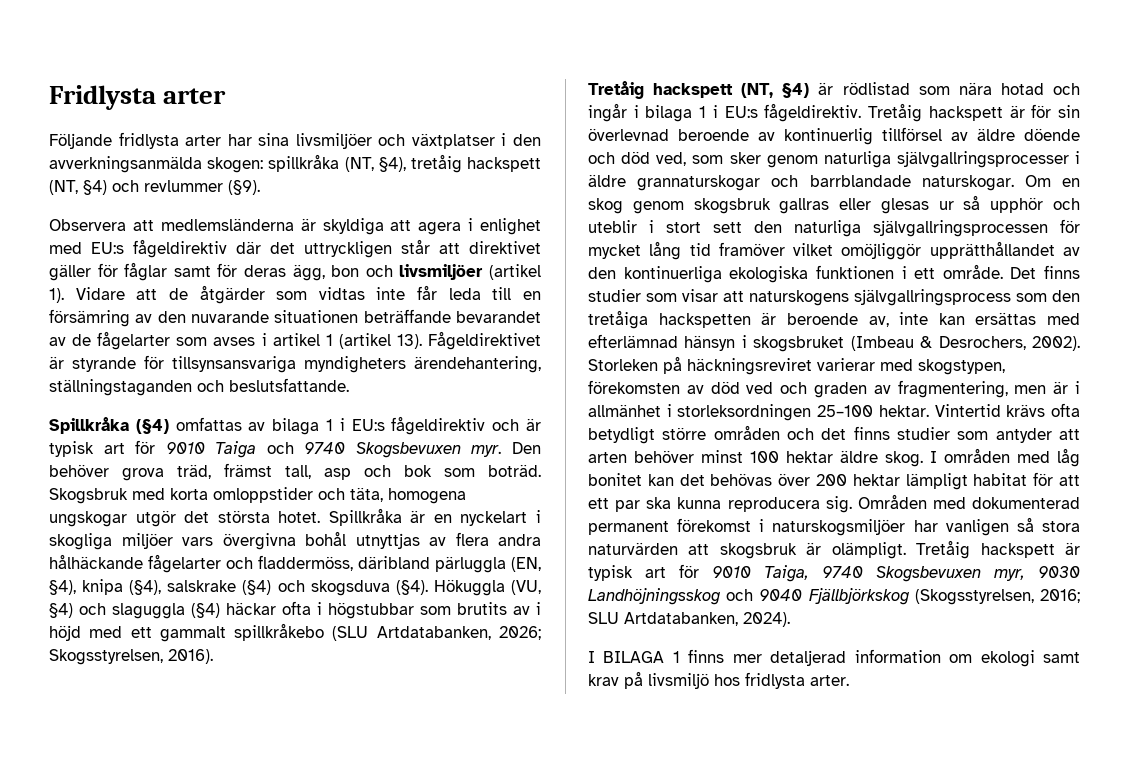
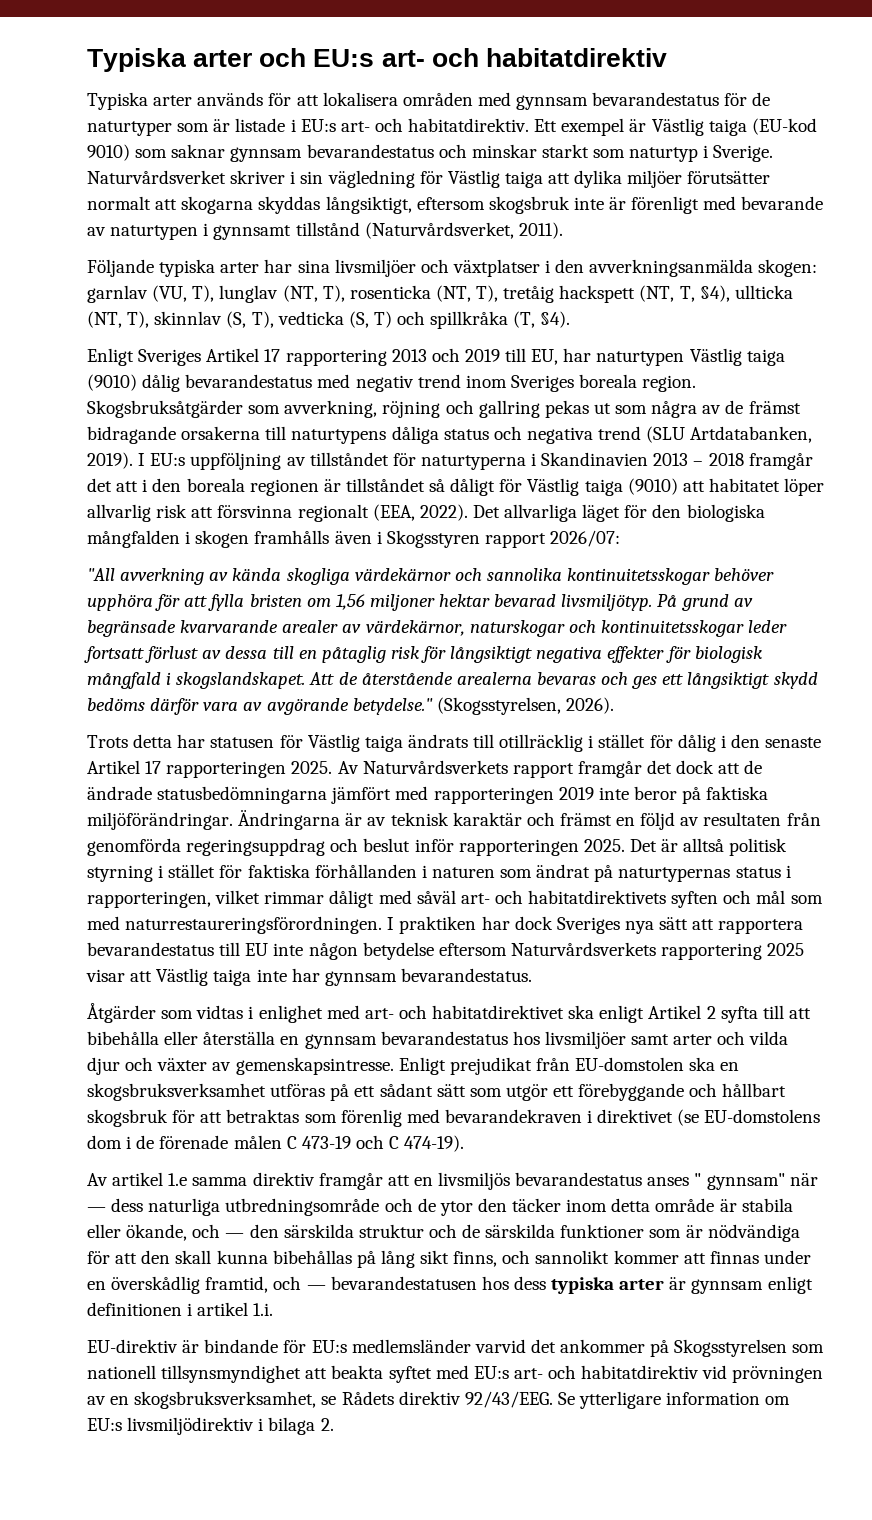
[49,85,227,110] Fridlysta arter -> [87,48,667,72] [87,92,771,110] [87,118,817,136] [87,144,774,162] [87,170,771,188] [87,196,824,214] [87,222,563,240] Typiska arter och EU:s art- och habitatdirektiv // Typiska arter används för att lokalisera områden med gynnsam bevarandestatus för de naturtyper som är listade i EU:s art- och habitatdirektiv. Ett exempel är Västlig taiga (EU-kod 9010) som saknar gynnsam bevarandestatus och minskar starkt som naturtyp i Sverige. Naturvårdsverket skriver i sin vägledning för Västlig taiga att dylika miljöer förutsätter normalt att skogarna skyddas långsiktigt, eftersom skogsbruk inte är förenligt med bevarande av naturtypen i gynnsamt tillstånd (Naturvårdsverket, 2011).
[118,132,179,149] fridlysta -> [159,259,216,277] typiska
[268,154,541,173] [49,180,260,195] [49,218,541,235] [49,239,541,258] [49,262,541,281] [49,285,541,304] [49,309,541,327] [49,331,542,350] [49,355,541,373] [49,378,349,396] [49,416,542,435] [49,440,541,458] [49,463,541,481] [49,487,466,504] [49,508,541,527] [49,531,541,550] [49,554,541,573] [49,579,541,596] [49,601,541,619] [49,623,541,642] [49,649,213,665] [588,81,1080,99] [588,103,1080,122] [588,127,1080,145] [588,151,1080,168] [588,174,1080,191] [588,195,1080,214] [588,219,1080,237] [588,241,1080,260] [588,264,1080,283] [588,289,1080,306] [588,310,1080,329] [588,334,1080,352] [588,356,1005,375] [588,380,1080,398] [588,403,1080,421] [588,425,1080,444] [588,448,1080,467] [588,472,1080,490] [588,494,1080,513] [588,517,1080,536] [588,540,1080,559] [588,564,1080,582] [588,588,1080,605] [588,612,790,627] [588,649,1080,667] [588,671,849,689] spillkråka (NT, §4), tretåig hackspett (NT, §4) och revlummer (§9). // Observera att medlemsländerna är skyldiga att agera i enlighet med EU:s fågeldirektiv där det uttryckligen står att direktivet gäller för fåglar samt för deras ägg, bon och livsmiljöer (artikel 1). Vidare att de åtgärder som vidtas inte får leda till en försämring av den nuvarande situationen beträffande bevarandet av de fågelarter som avses i artikel 1 (artikel 13). Fågeldirektivet är styrande för tillsynsansvariga myndigheters ärendehantering, ställningstaganden och beslutsfattande. // Spillkråka (§4) omfattas av bilaga 1 i EU:s fågeldirektiv och är typisk art för 9010 Taiga och 9740 Skogsbevuxen myr. Den behöver grova träd, främst tall, asp och bok som boträd. Skogsbruk med korta omloppstider och täta, homogena ungskogar utgör det största hotet. Spillkråka är en nyckelart i skogliga miljöer vars övergivna bohål utnyttjas av flera andra hålhäckande fågelarter och fladdermöss, däribland pärluggla (EN, §4), knipa (§4), salskrake (§4) och skogsduva (§4). Hökuggla (VU, §4) och slaguggla (§4) häckar ofta i högstubbar som brutits av i höjd med ett gammalt spillkråkebo (SLU Artdatabanken, 2026; Skogsstyrelsen, 2016). // Tretåig hackspett (NT, §4) är rödlistad som nära hotad och ingår i bilaga 1 i EU:s fågeldirektiv. Tretåig hackspett är för sin överlevnad beroende av kontinuerlig tillförsel av äldre döende och död ved, som sker genom naturliga självgallringsprocesser i äldre grannaturskogar och barrblandade naturskogar. Om en skog genom skogsbruk gallras eller glesas ur så upphör och uteblir i stort sett den naturliga självgallringsprocessen för mycket lång tid framöver vilket omöjliggör upprätthållandet av den kontinuerliga ekologiska funktionen i ett område. Det finns studier som visar att naturskogens självgallringsprocess som den tretåiga hackspetten är beroende av, inte kan ersättas med efterlämnad hänsyn i skogsbruket (Imbeau & Desrochers, 2002). Storleken på häckningsreviret varierar med skogstypen, förekomsten av död ved och graden av fragmentering, men är i allmänhet i storleksordningen 25–100 hektar. Vintertid krävs ofta betydligt större områden och det finns studier som antyder att arten behöver minst 100 hektar äldre skog. I områden med låg bonitet kan det behövas över 200 hektar lämpligt habitat för att ett par ska kunna reproducera sig. Områden med dokumenterad permanent förekomst i naturskogsmiljöer har vanligen så stora naturvärden att skogsbruk är olämpligt. Tretåig hackspett är typisk art för 9010 Taiga, 9740 Skogsbevuxen myr, 9030 Landhöjningsskog och 9040 Fjällbjörkskog (Skogsstyrelsen, 2016; SLU Artdatabanken, 2024). // I BILAGA 1 finns mer detaljerad information om ekologi samt krav på livsmiljö hos fridlysta arter. -> [87,285,793,303] [87,311,571,329] [87,348,785,366] [87,374,697,392] [87,400,801,418] [87,426,813,444] [87,452,813,470] [87,478,825,496] [87,504,765,522] [87,530,621,548] [87,568,775,585] [87,594,753,611] [87,620,788,637] [84,646,763,663] [87,672,818,689] [87,697,614,715] [87,734,822,752] [87,760,763,778] [87,786,769,804] [87,810,821,830] [87,838,788,856] [87,864,791,882] [87,890,823,908] [87,916,804,934] [87,942,805,960] [86,968,532,986] [87,1003,811,1023] [87,1031,789,1049] [87,1057,740,1075] [87,1083,787,1101] [87,1109,821,1127] [87,1135,465,1152] [87,1172,818,1190] [87,1198,793,1216] [87,1224,800,1242] [87,1250,811,1268] [87,1276,813,1294] [87,1302,274,1316] [87,1339,825,1357] [87,1365,824,1383] [87,1391,791,1409] [87,1417,334,1435] garnlav (VU, T), lunglav (NT, T), rosenticka (NT, T), tretåig hackspett (NT, T, §4), ullticka (NT, T), skinnlav (S, T), vedticka (S, T) och spillkråka (T, §4). // Enligt Sveriges Artikel 17 rapportering 2013 och 2019 till EU, har naturtypen Västlig taiga (9010) dålig bevarandestatus med negativ trend inom Sveriges boreala region. Skogsbruksåtgärder som avverkning, röjning och gallring pekas ut som några av de främst bidragande orsakerna till naturtypens dåliga status och negativa trend (SLU Artdatabanken, 2019). I EU:s uppföljning av tillståndet för naturtyperna i Skandinavien 2013 – 2018 framgår det att i den boreala regionen är tillståndet så dåligt för Västlig taiga (9010) att habitatet löper allvarlig risk att försvinna regionalt (EEA, 2022). Det allvarliga läget för den biologiska mångfalden i skogen framhålls även i Skogsstyren rapport 2026/07: // "All avverkning av kända skogliga värdekärnor och sannolika kontinuitetsskogar behöver upphöra för att fylla bristen om 1,56 miljoner hektar bevarad livsmiljötyp. På grund av begränsade kvarvarande arealer av värdekärnor, naturskogar och kontinuitetsskogar leder fortsatt förlust av dessa till en påtaglig risk för långsiktigt negativa effekter för biologisk mångfald i skogslandskapet. Att de återstående arealerna bevaras och ges ett långsiktigt skydd bedöms därför vara av avgörande betydelse." (Skogsstyrelsen, 2026). // Trots detta har statusen för Västlig taiga ändrats till otillräcklig i stället för dålig i den senaste Artikel 17 rapporteringen 2025. Av Naturvårdsverkets rapport framgår det dock att de ändrade statusbedömningarna jämfört med rapporteringen 2019 inte beror på faktiska miljöförändringar. Ändringarna är av teknisk karaktär och främst en följd av resultaten från genomförda regeringsuppdrag och beslut inför rapporteringen 2025. Det är alltså politisk styrning i stället för faktiska förhållanden i naturen som ändrat på naturtypernas status i rapporteringen, vilket rimmar dåligt med såväl art- och habitatdirektivets syften och mål som med naturrestaureringsförordningen. I praktiken har dock Sveriges nya sätt att rapportera bevarandestatus till EU inte någon betydelse eftersom Naturvårdsverkets rapportering 2025 visar att Västlig taiga inte har gynnsam bevarandestatus. // Åtgärder som vidtas i enlighet med art- och habitatdirektivet ska enligt Artikel 2 syfta till att bibehålla eller återställa en gynnsam bevarandestatus hos livsmiljöer samt arter och vilda djur och växter av gemenskapsintresse. Enligt prejudikat från EU-domstolen ska en skogsbruksverksamhet utföras på ett sådant sätt som utgör ett förebyggande och hållbart skogsbruk för att betraktas som förenlig med bevarandekraven i direktivet (se EU-domstolens dom i de förenade målen C 473-19 och C 474-19). // Av artikel 1.e samma direktiv framgår att en livsmiljös bevarandestatus anses " gynnsam" när — dess naturliga utbredningsområde och de ytor den täcker inom detta område är stabila eller ökande, och — den särskilda struktur och de särskilda funktioner som är nödvändiga för att den skall kunna bibehållas på lång sikt finns, och sannolikt kommer att finnas under en överskådlig framtid, och — bevarandestatusen hos dess typiska arter är gynnsam enligt definitionen i artikel 1.i. // EU-direktiv är bindande för EU:s medlemsländer varvid det ankommer på Skogsstyrelsen som nationell tillsynsmyndighet att beakta syftet med EU:s art- och habitatdirektiv vid prövningen av en skogsbruksverksamhet, se Rådets direktiv 92/43/EEG. Se ytterligare information om EU:s livsmiljödirektiv i bilaga 2.

